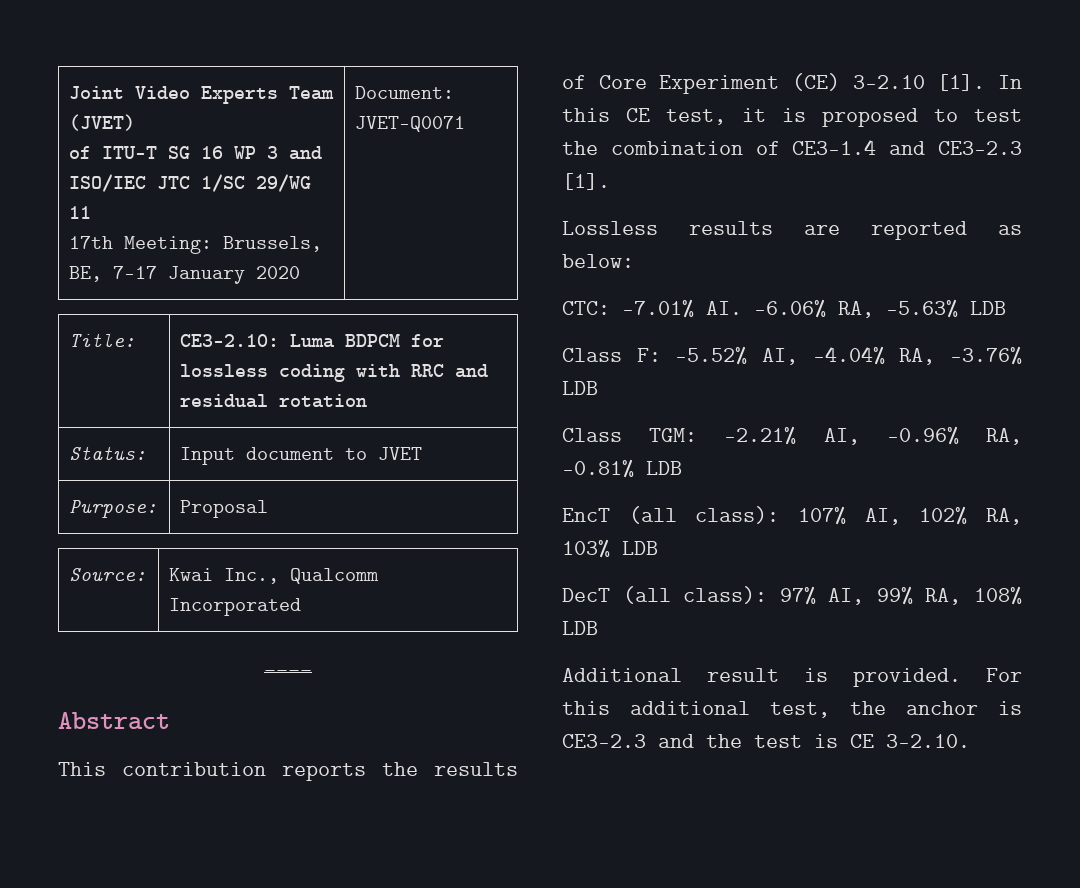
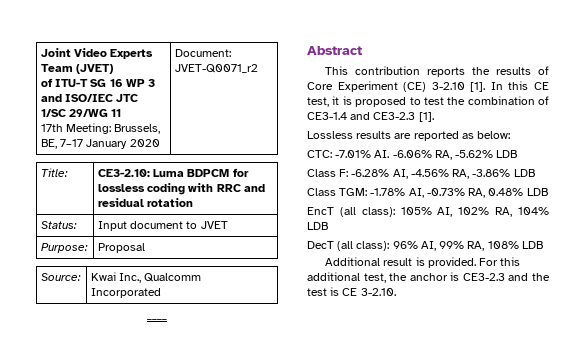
[355,116,466,132] JVET-Q0071 -> [174,64,258,73] JVET-Q0071_r2
[886,299,958,318] -5.63% -> [455,150,494,158] -5.62%
[675,346,1022,365] [562,381,598,395] [562,426,1022,445] [562,459,634,478] -5.52% AI, -4.04% RA, -3.76% LDB // Class TGM: -2.21% AI, -0.96% RA, -0.81% -> [351,169,535,179] [307,188,524,198] -6.28% AI, -4.56% RA, -3.86% LDB // Class TGM: -1.78% AI, -0.73% RA, 0.48%
[798,506,846,525] 107% -> [400,207,432,215] 105%
[562,539,610,558] 103% -> [518,207,549,215] 104%
[779,586,816,605] 97% -> [392,241,418,249] 96%

